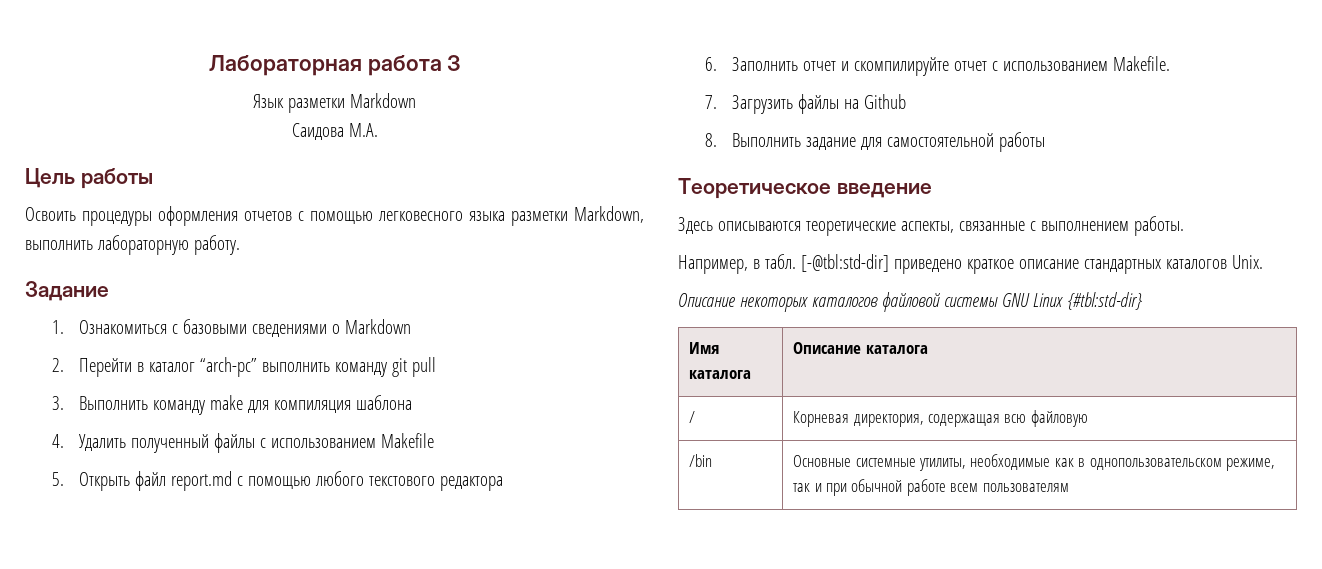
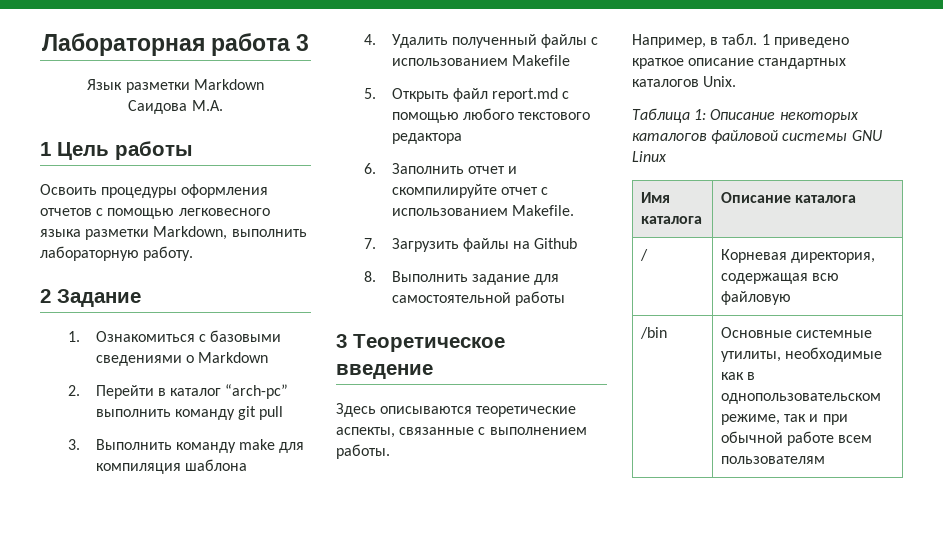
(378, 130) none -> [40,142,51,156] 1
(240, 245) none -> [40,289,51,303] 2
(1046, 142) none -> [336,334,347,348] 3
[800,254,889,272] [-@tbl:std-dir] -> [761,34,770,45] 1
(1263, 262) none -> [632,108,707,123] Таблица 1:
[1066,292,1143,310] {#tbl:std-dir} -> (667, 156) none

